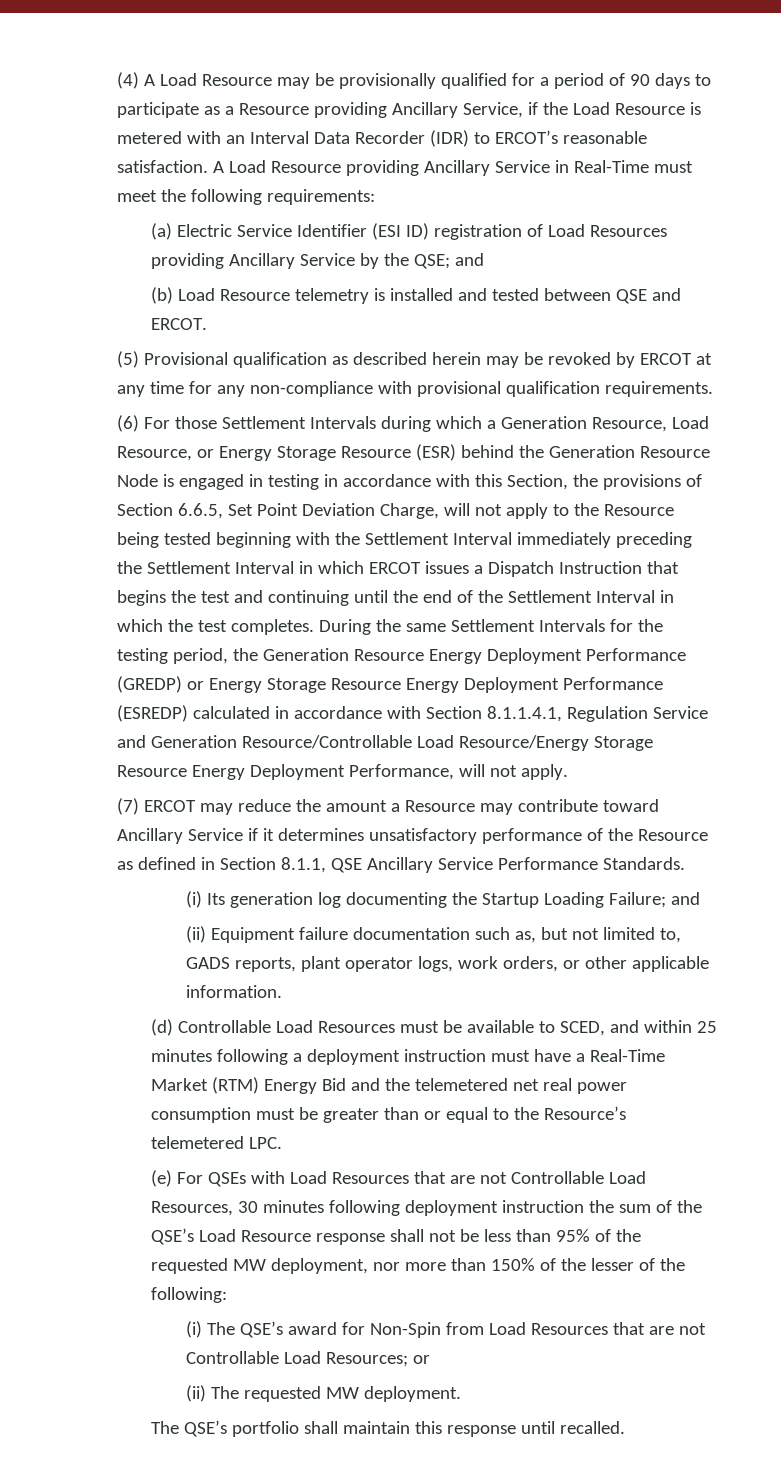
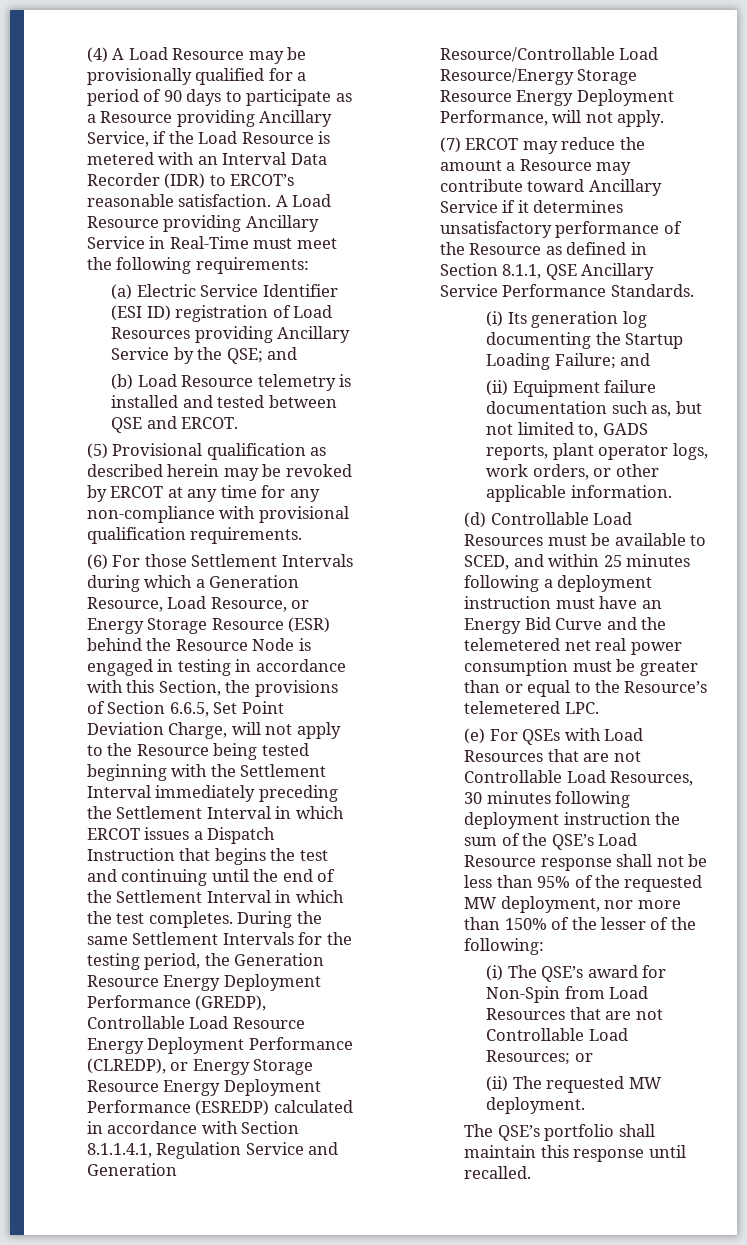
[548,445,635,458] Generation -> (172, 644) none
[116,676,182,693] (GREDP) -> [195,995,267,1011] [86,1016,305,1029] [86,1037,353,1054] [86,1058,166,1074] (GREDP), Controllable Load Resource Energy Deployment Performance (CLREDP),
[576,1049,666,1062] [151,1077,260,1094] a Real-Time Market (RTM) -> [641,600,662,609] an
(347, 1084) none -> [555,618,603,630] Curve

